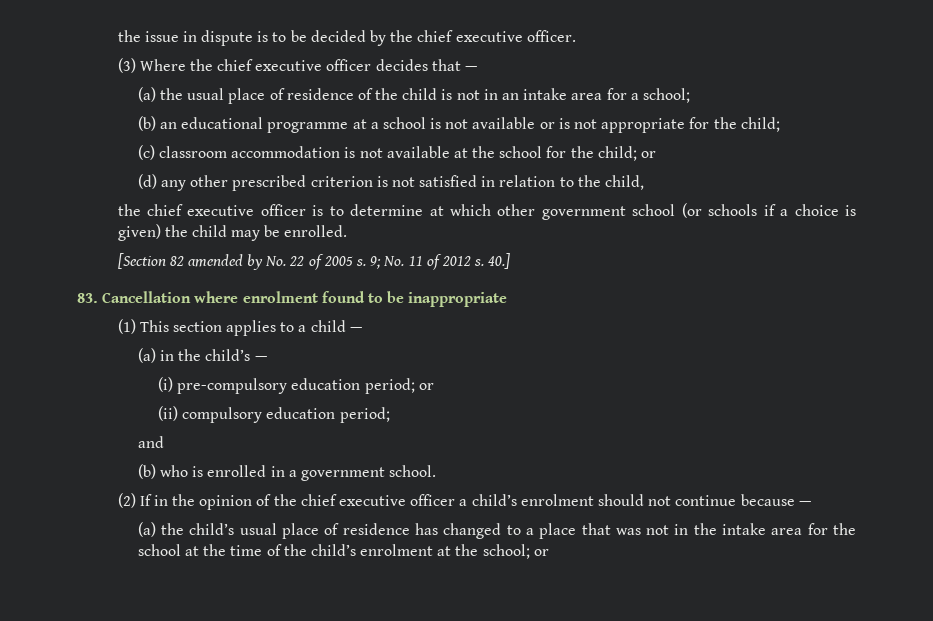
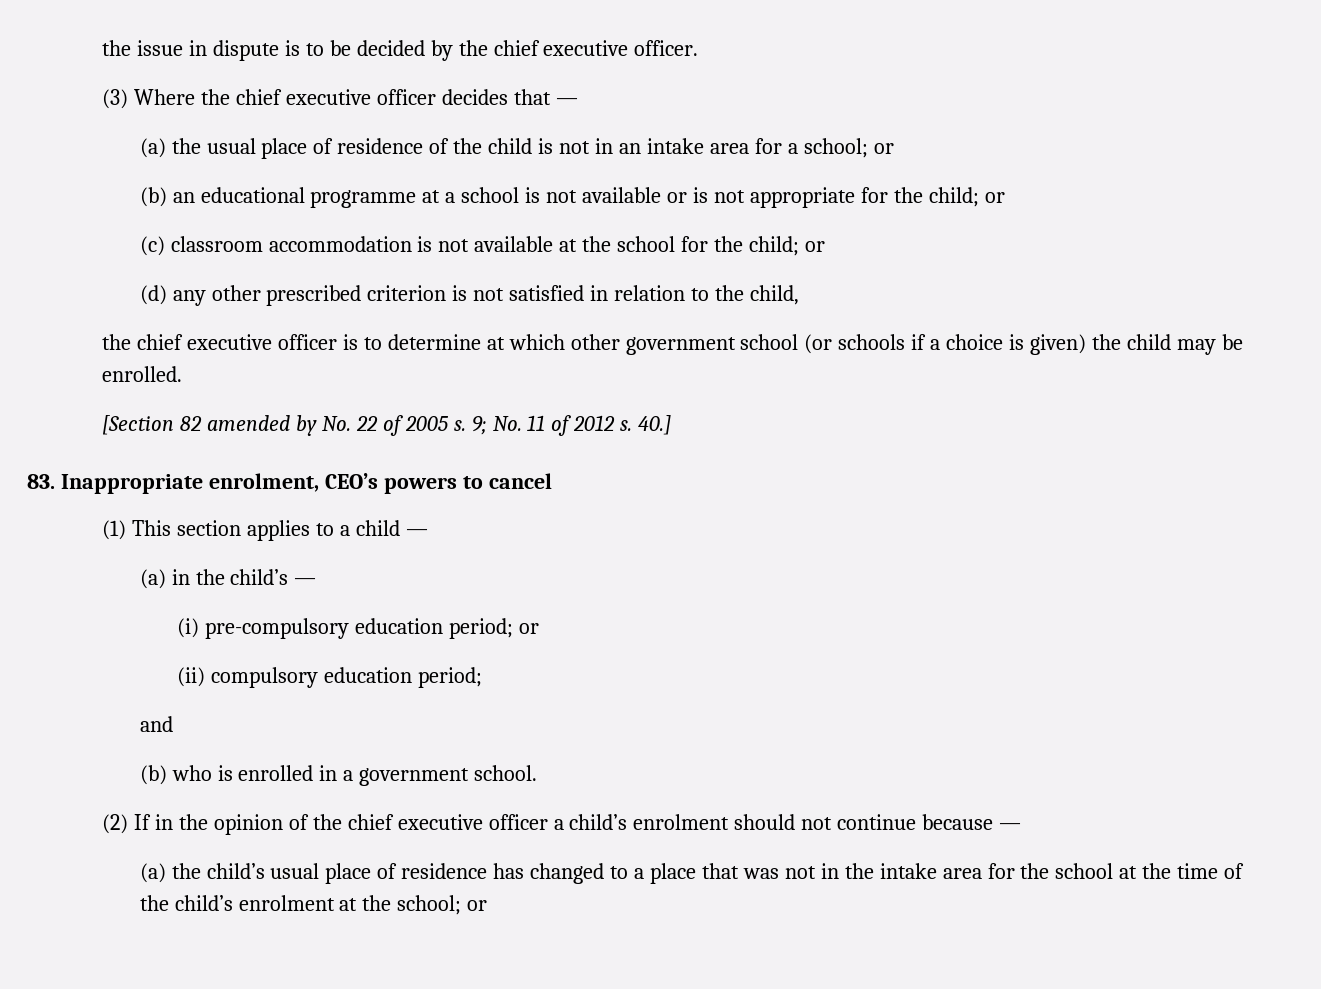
(690, 95) none -> [873,143,894,154] or
(780, 124) none -> [984,192,1005,203] or
[102,291,508,307] Cancellation where enrolment found to be inappropriate -> [60,473,552,494] Inappropriate enrolment, CEO’s powers to cancel

